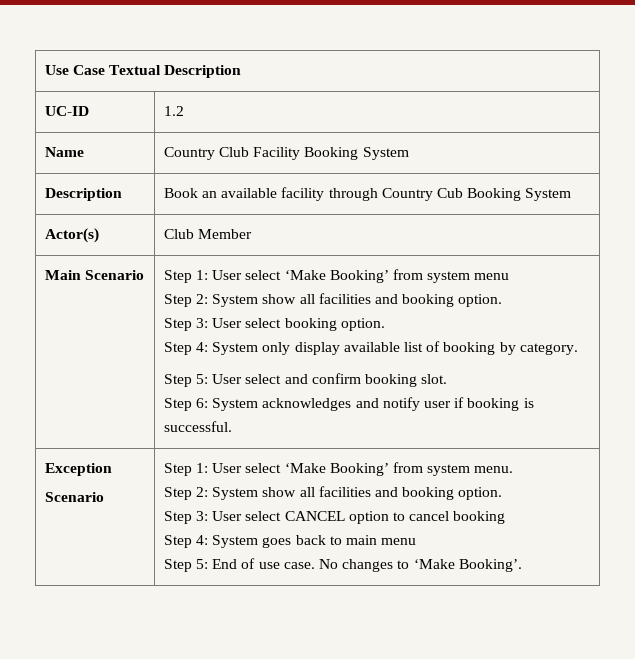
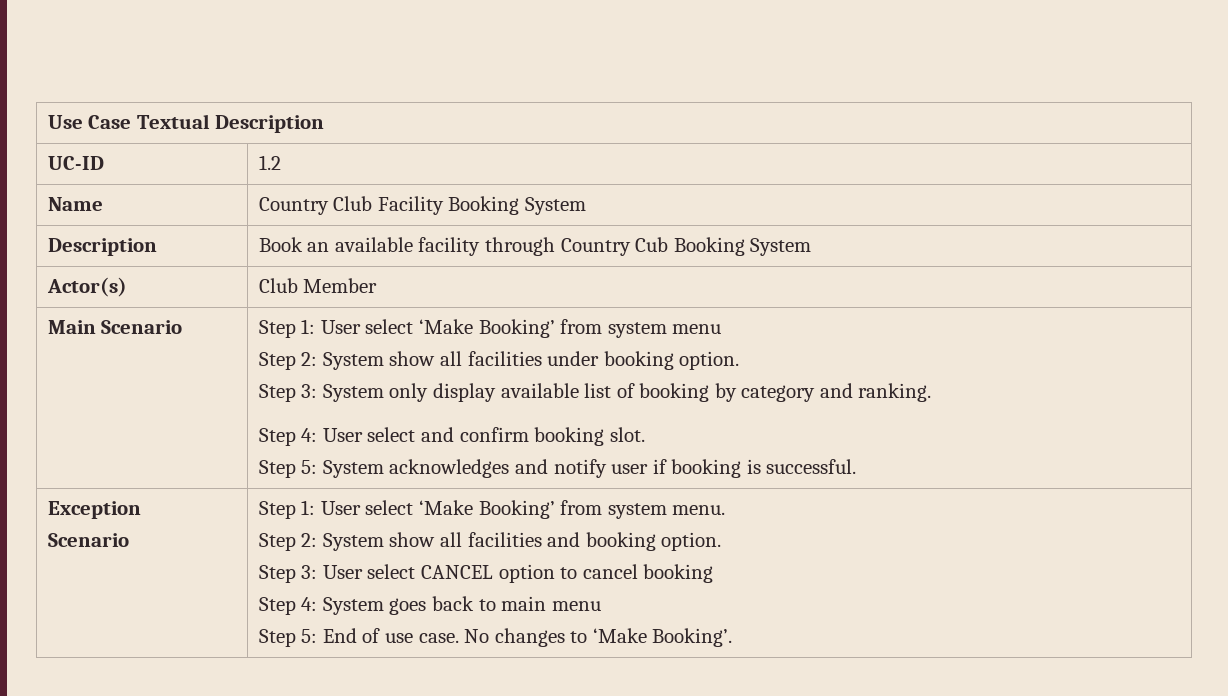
[375,294,503,307] [163,318,385,331] [163,342,209,355] and booking option. // Step 3: User select booking option. // Step 4: -> [547,351,740,370] [258,384,318,402] under booking option. // Step 3:
[519,343,578,355] [163,374,209,387] category. // Step 5: -> [741,383,932,402] [258,428,318,446] category and ranking. // Step 4:
[196,398,209,408] 6: -> [301,460,318,474] 5:

